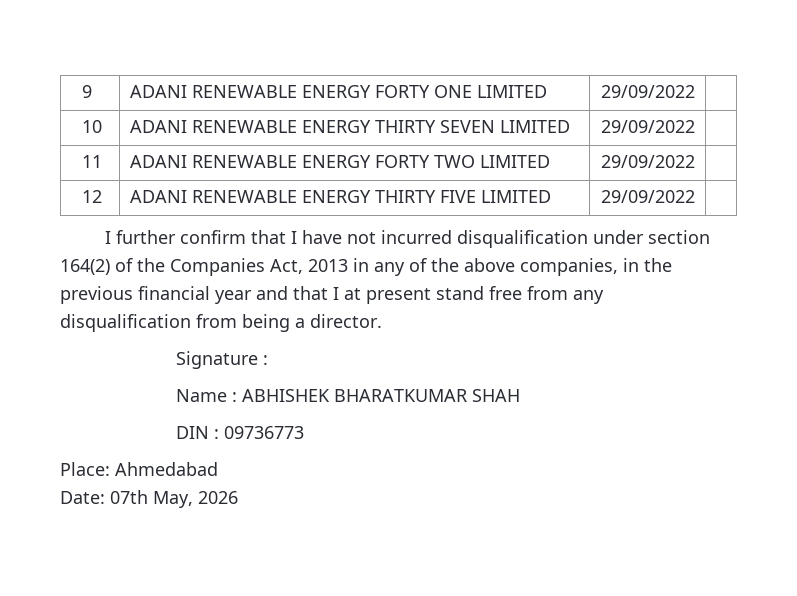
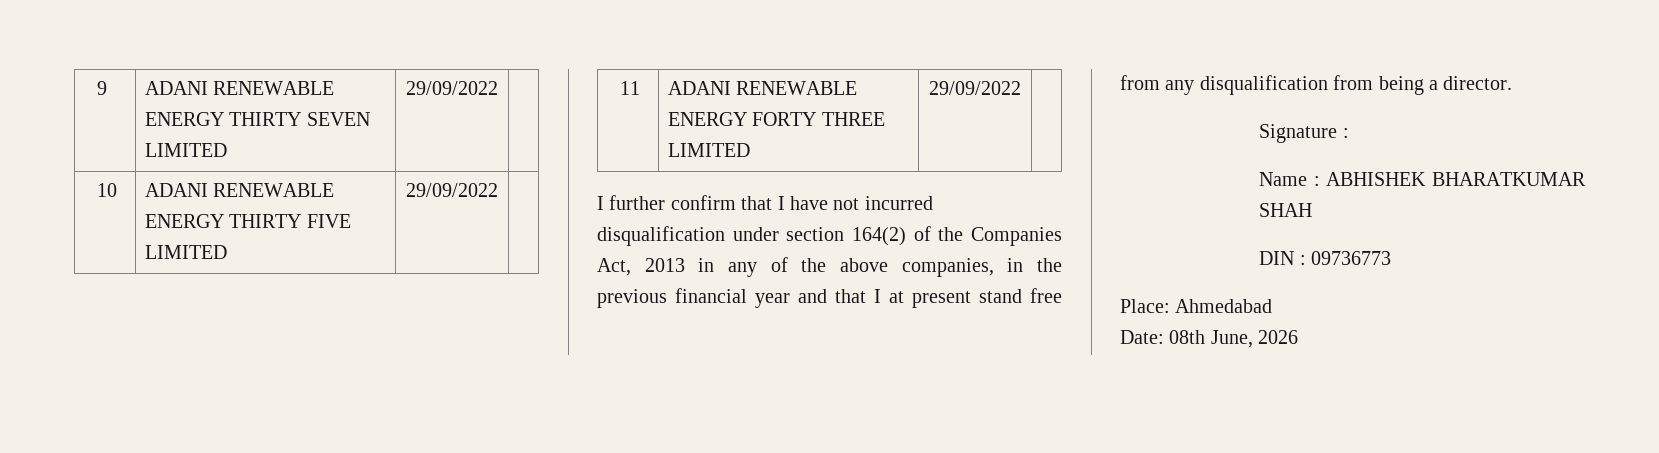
[374,85,472,98] FORTY ONE -> [229,112,370,126] THIRTY SEVEN
[439,120,495,133] SEVEN -> [306,214,351,228] FIVE
[433,155,550,168] [600,155,695,168] [82,190,103,203] [129,190,476,203] TWO LIMITED | 29/09/2022 | // 12 | ADANI RENEWABLE ENERGY THIRTY FIVE -> [821,112,885,126] THREE
[110,490,193,508] 07th May, -> [1169,330,1253,348] 08th June,

